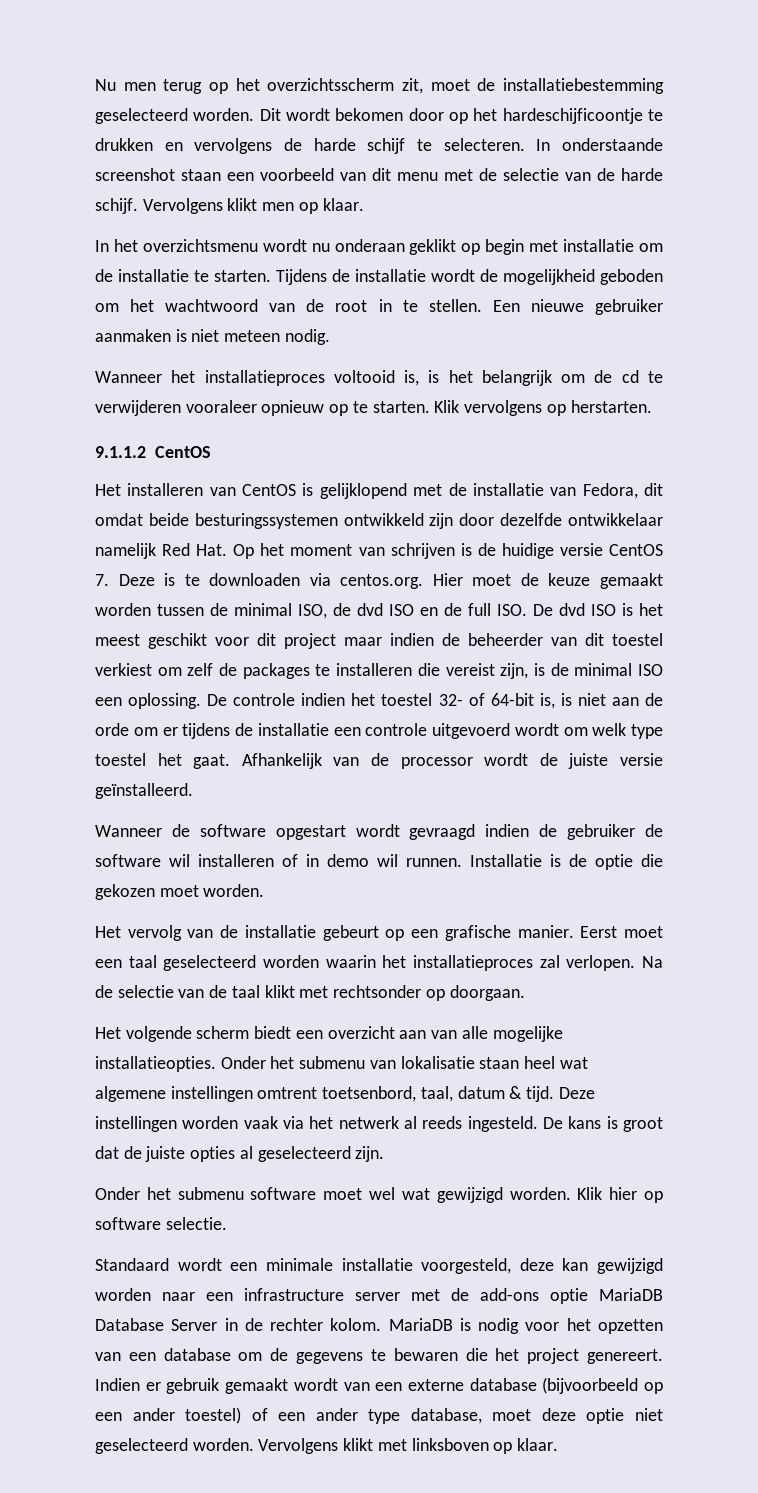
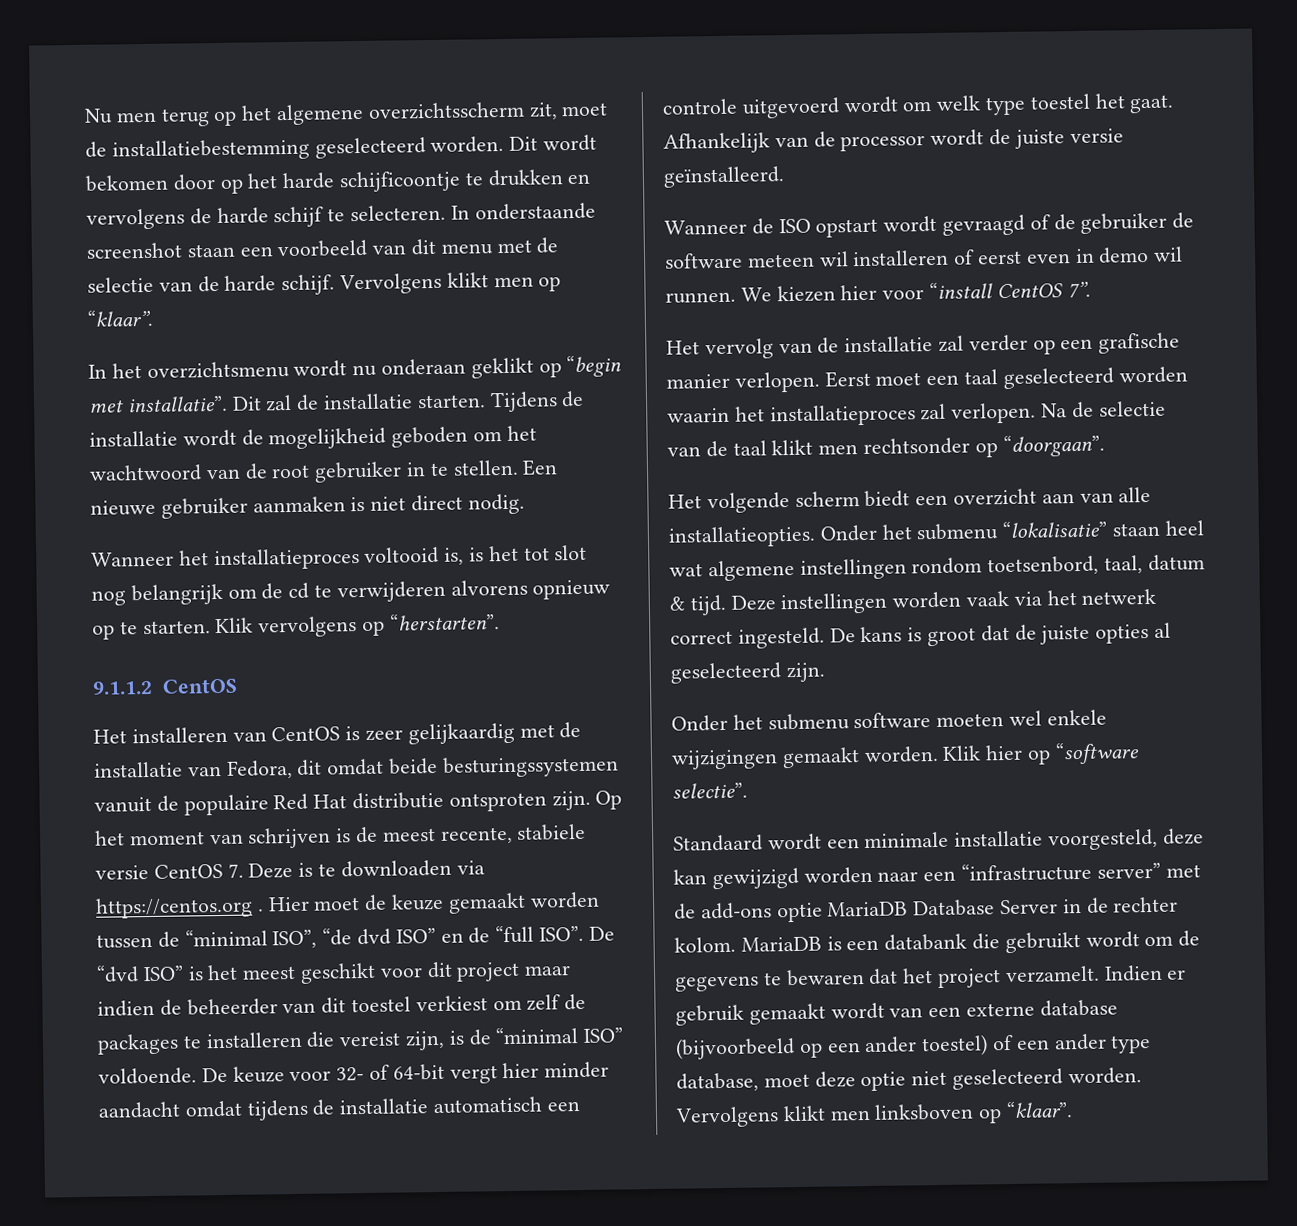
(260, 84) none -> [276,103,365,126] algemene
[502,108,643,124] hardeschijficoontje -> [282,170,462,193] harde schijficoontje
[322,198,364,211] klaar. -> [87,309,153,327] “klaar”.
[485,239,664,255] [95,269,209,282] begin met installatie om de installatie te -> [566,355,623,378] [88,393,414,413] “begin met installatie”. Dit zal de installatie
(368, 306) none -> [314,461,403,483] gebruiker
[224,330,281,342] meteen -> [411,494,464,512] direct
(473, 376) none -> [523,544,588,561] [91,590,126,606] tot slot nog
[185,400,257,413] vooraleer -> [450,579,528,596] alvorens
[570,400,652,413] herstarten. -> [388,613,500,631] “herstarten”.
[319,483,407,499] gelijklopend -> [365,722,515,745] zeer gelijkaardig
[343,513,664,529] [95,543,228,559] ontwikkeld zijn door dezelfde ontwikkelaar namelijk Red Hat. -> [94,790,591,816] vanuit de populaire Red Hat distributie ontsproten zijn.
[501,543,554,559] huidige -> [381,823,587,844] meest recente, stabiele
[340,574,424,589] centos.org. -> [95,896,264,919] https://centos.org .
[234,603,616,619] minimal ISO, de dvd ISO en de full ISO. De dvd ISO -> [184,925,615,949] [96,965,184,983] “minimal ISO”, “de dvd ISO” en de “full ISO”. De “dvd ISO”
[574,663,663,676] [95,693,663,709] [95,723,178,736] minimal ISO een oplossing. De controle indien het toestel 32- of 64-bit is, is niet aan de orde om er -> [495,1027,624,1045] [98,1061,610,1085] [98,1100,242,1119] “minimal ISO” voldoende. De keuze voor 32- of 64-bit vergt hier minder aandacht omdat
(329, 729) none -> [433,1096,543,1115] automatisch
[199,824,346,840] software opgestart -> [778,218,879,238] ISO opstart
[485,824,530,837] indien -> [1029,214,1051,230] of
(161, 860) none -> [747,253,815,268] meteen
(298, 860) none -> [977,250,1071,265] eerst even
[470,854,663,870] [95,884,265,900] Installatie is de optie die gekozen moet worden. -> [740,281,1091,303] We kiezen hier voor “install CentOS 7”.
[322,925,379,941] gebeurt -> [938,334,1028,352] zal verder
[517,925,574,938] manier. -> [666,371,820,393] manier verlopen.
[299,986,329,998] met -> [818,444,859,455] men
[449,985,525,1001] doorgaan. -> [1002,434,1105,458] “doorgaan”.
[492,1026,563,1042] mogelijke -> (1152, 494) none
[369,1056,475,1069] van lokalisatie -> [1002,520,1108,539] “lokalisatie”
[257,1087,318,1099] omtrent -> [911,557,983,575] rondom
[404,1116,463,1129] al reeds -> [670,630,733,645] correct
[323,1187,503,1203] moet wel wat gewijzigd -> [936,709,1107,727] [671,747,860,770] moeten wel enkele wijzigingen gemaakt
[95,1217,227,1230] software selectie. -> [1054,742,1140,765] [672,782,748,799] “software selectie”.
[244,1288,400,1301] infrastructure server -> [961,862,1161,882] “infrastructure server”
[478,1318,663,1334] [95,1348,231,1361] nodig voor het opzetten van een database -> [846,931,1140,954] een databank die gebruikt wordt
[465,1348,488,1361] die -> [868,968,899,985] dat
[587,1349,663,1364] genereert. -> [1004,965,1100,984] verzamelt.
[377,1439,407,1451] met -> [829,1109,871,1121] men
[517,1438,559,1451] klaar. -> [1006,1101,1074,1119] “klaar”.

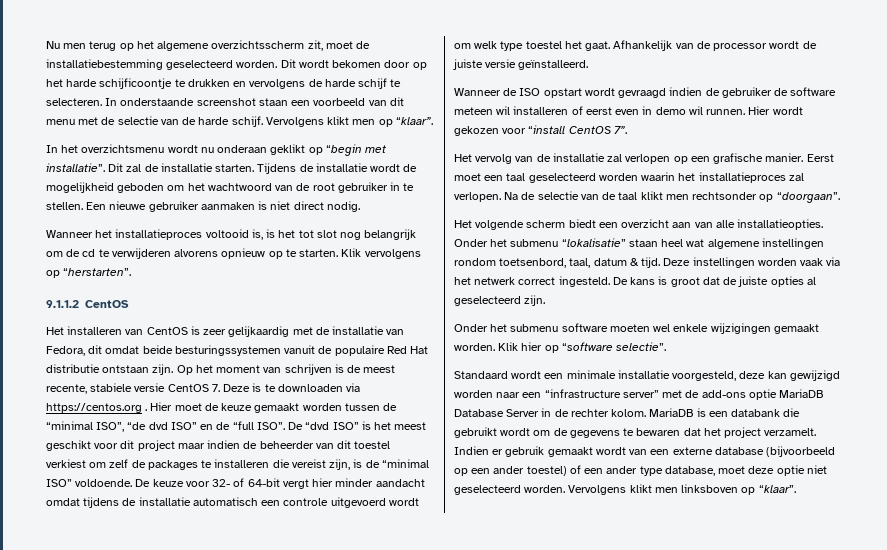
[448,792,547,812] ontsproten -> [102,365,150,373] ontstaan
[1029,214,1051,230] of -> [669,87,703,96] indien
[740,284,878,303] We kiezen hier -> [748,106,803,115] [454,126,499,136] Hier wordt gekozen
[968,334,1028,352] verder -> [625,154,671,164] verlopen
[666,371,820,393] manier verlopen. -> [765,153,804,162] manier.

